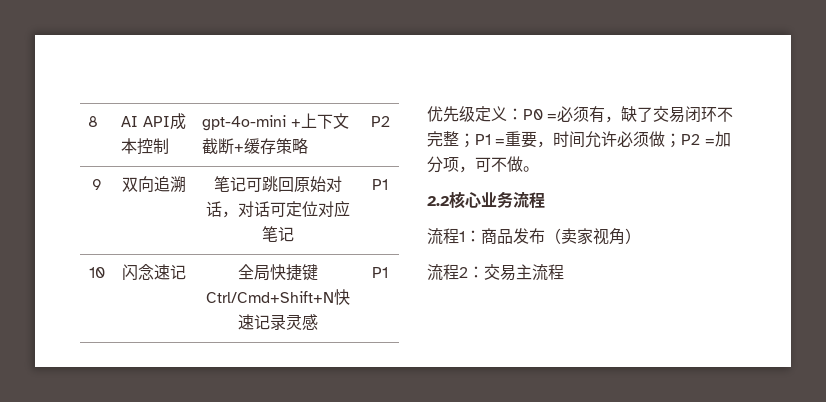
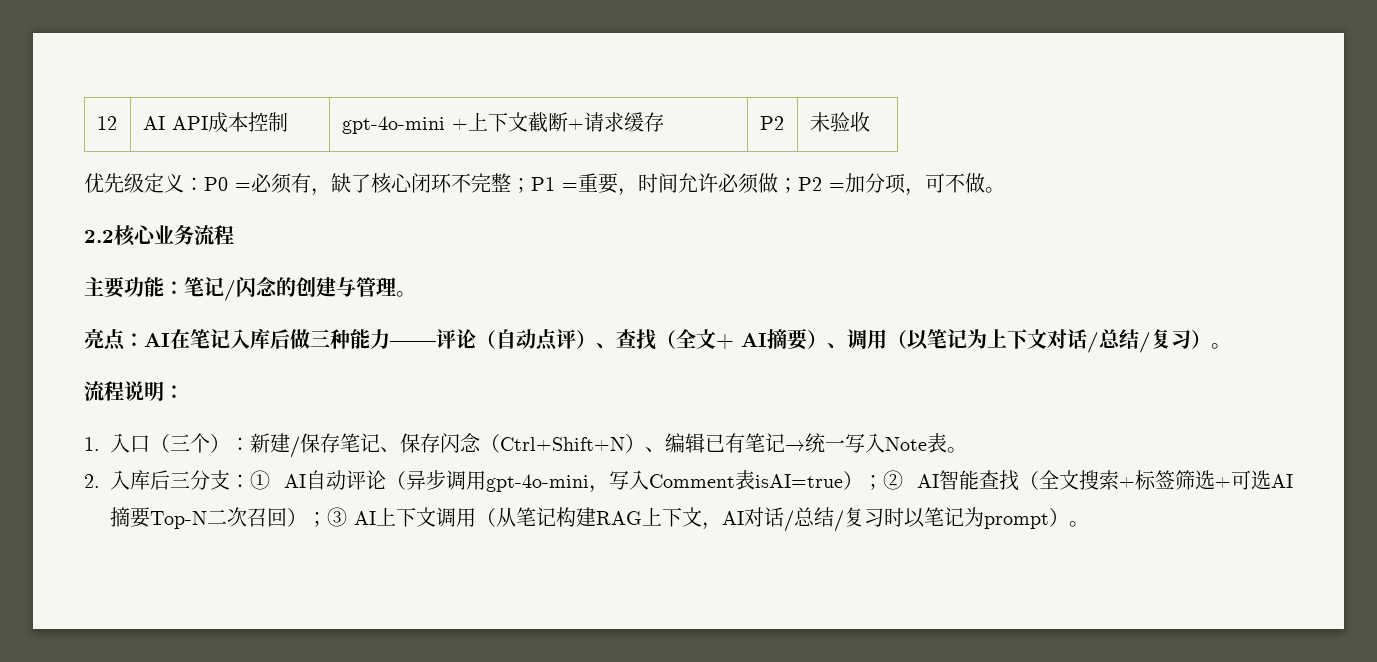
[88,116,99,127] 8 -> [96,116,117,130] 12
(245, 148) none -> [583,112,624,132] 请求
[276,138,309,154] [370,116,390,127] [92,179,102,190] [122,176,186,192] [214,176,342,192] [206,200,350,218] [262,226,294,242] [372,179,388,190] [89,267,105,278] [122,264,186,280] [238,264,318,281] [206,289,350,305] [238,314,318,330] [372,267,388,278] 策略 | P2 // 9 | 双向追溯 | 笔记可跳回原始对话，对话可定位对应笔记 | P1 // 10 | 闪念速记 | 全局快捷键Ctrl/Cmd+Shift+N快速记录灵感 | P1 -> [759,116,784,130] [809,112,870,132] | P2 | 未验收
[653,106,686,123] 交易 -> [371,173,413,194] 核心
[427,228,641,245] [427,264,564,281] 流程1：商品发布（卖家视角） // 流程2：交易主流程 -> [84,276,416,301] [84,328,1231,353] [84,381,184,401] [84,433,968,458] [84,470,1293,493] [110,507,1090,532] 主要功能：笔记/闪念的创建与管理。 // 亮点：AI在笔记入库后做三种能力——评论（自动点评）、查找（全文+ AI摘要）、调用（以笔记为上下文对话/总结/复习）。 // 流程说明： // 1.入口（三个）：新建/保存笔记、保存闪念（Ctrl+Shift+N）、编辑已有笔记→统一写入Note表。 // 2.入库后三分支：① AI自动评论（异步调用gpt-4o-mini，写入Comment表isAI=true）；② AI智能查找（全文搜索+标签筛选+可选AI摘要Top-N二次召回）；③ AI上下文调用（从笔记构建RAG上下文，AI对话/总结/复习时以笔记为prompt）。

